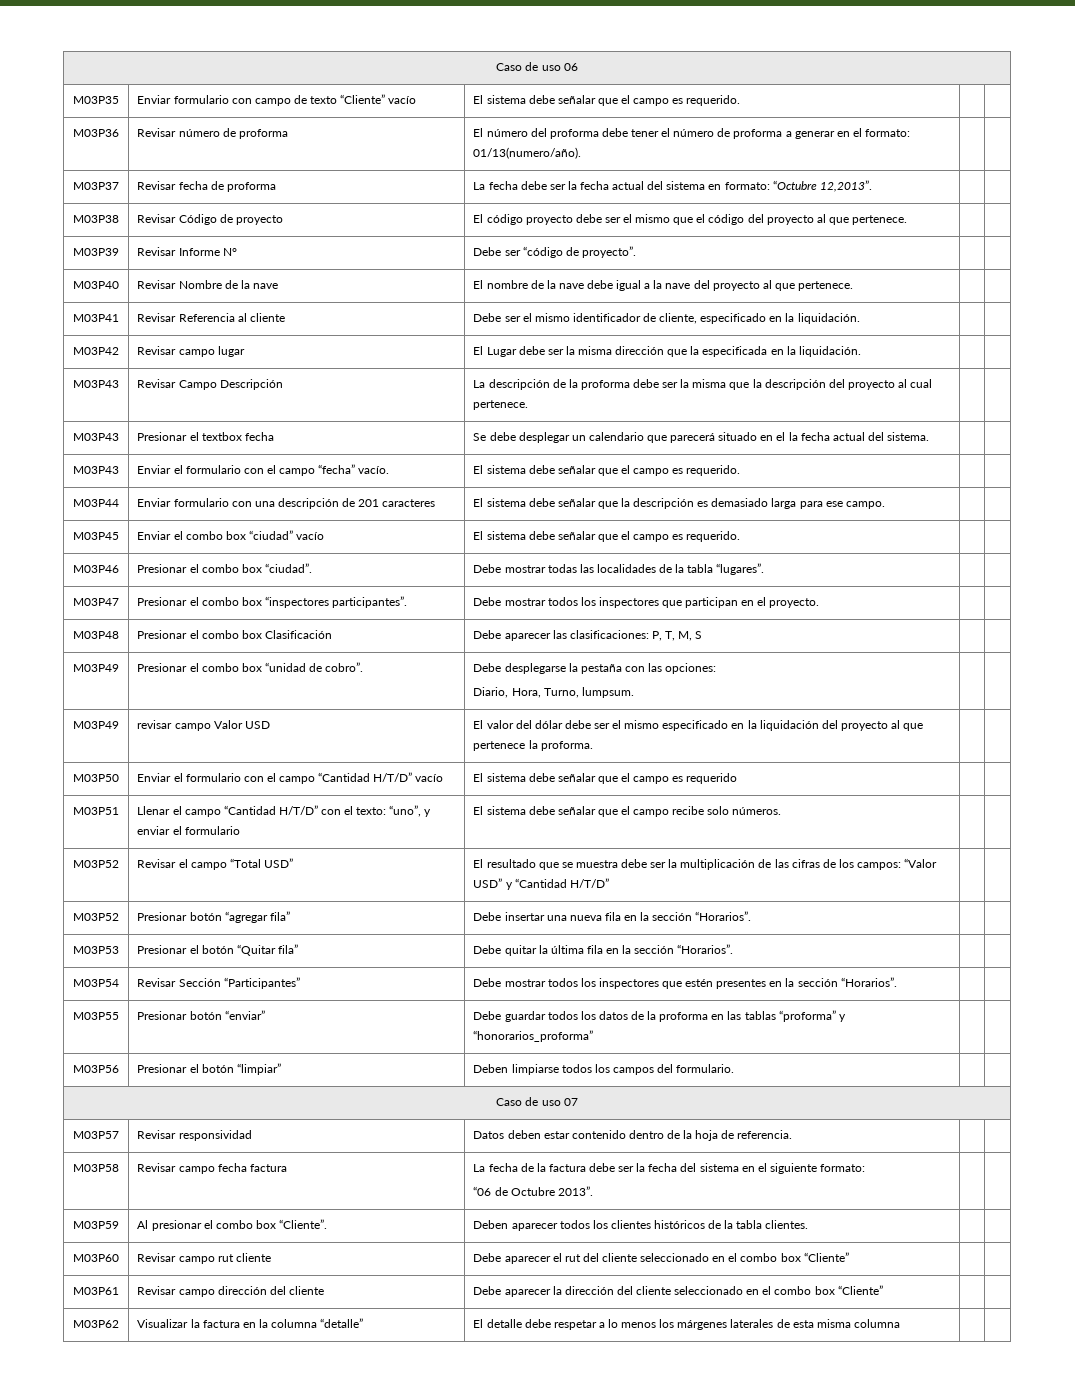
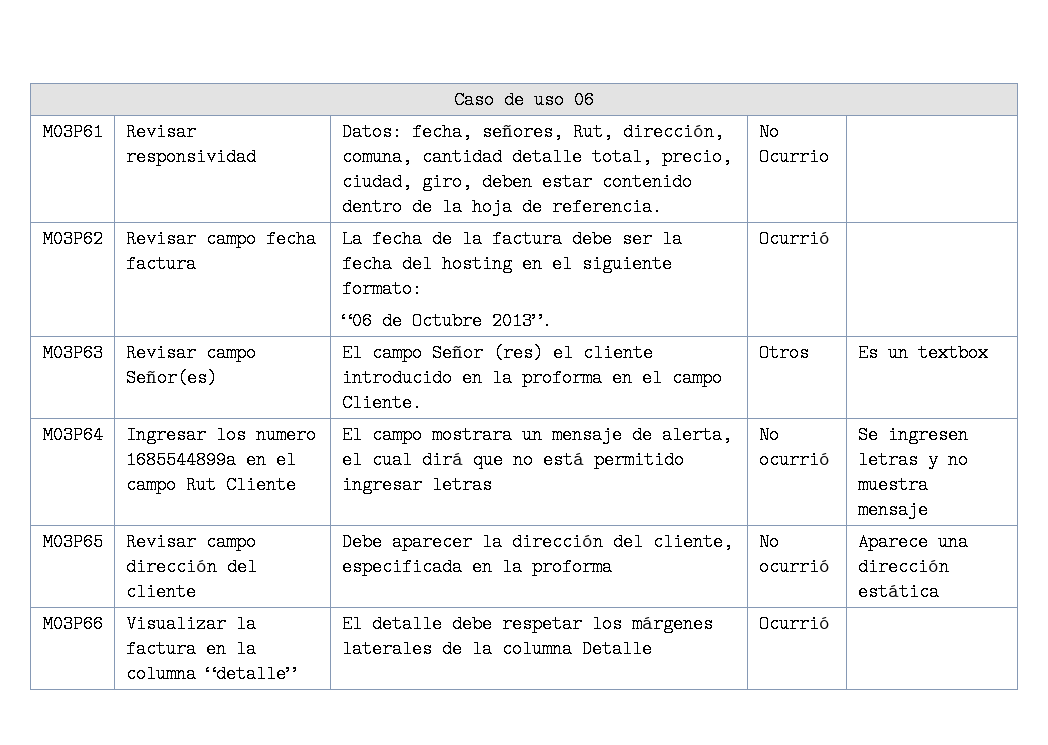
[73,96,119,104] [137,94,417,106] [473,95,741,106] [73,129,119,137] [137,128,288,139] [473,128,910,139] [473,147,582,159] [73,182,119,190] [137,181,276,192] [473,180,872,192] [73,215,119,223] [137,214,283,225] [473,214,907,225] [73,248,119,256] [137,247,237,256] [473,246,636,258] [73,281,119,289] [137,280,278,289] [473,280,853,291] [73,314,119,322] [137,313,285,322] [473,313,860,324] [73,347,119,355] [137,346,245,357] [473,346,861,357] [73,380,119,388] [137,379,283,390] [473,379,933,390] [473,400,529,410] [73,433,119,441] [137,432,274,441] [473,432,929,443] [73,466,119,474] [137,464,390,476] [473,465,741,476] [73,499,119,507] [137,498,436,509] [473,498,885,509] [73,532,119,540] [137,530,324,540] [473,531,741,542] [73,565,119,573] [137,563,312,573] [473,563,765,575] [73,598,119,606] [137,596,407,608] [473,597,820,608] [73,631,119,639] [137,630,332,639] [473,630,703,641] [73,664,119,672] [137,662,364,672] [473,663,717,674] [473,687,634,698] [73,721,119,729] [137,720,270,731] [473,720,924,731] [473,740,593,751] [73,774,119,782] [137,772,444,784] [473,773,738,784] [73,807,119,815] [137,805,432,817] [137,826,240,835] [473,806,782,817] [73,860,119,868] [137,858,293,870] [473,858,938,870] [473,878,609,890] [73,913,119,921] [137,911,290,923] [473,911,752,921] [73,946,119,954] [137,944,298,956] [473,944,734,956] [73,979,119,987] [137,977,300,989] [473,977,897,989] [73,1012,119,1020] [137,1010,265,1020] [473,1010,846,1022] [473,1030,594,1042] [73,1065,119,1073] [137,1063,281,1075] [473,1064,735,1075] [496,1097,578,1106] [73,1131,119,1139] [137,1130,252,1141] [473,1131,505,1139] M03P35 | Enviar formulario con campo de texto “Cliente” vacío | El sistema debe señalar que el campo es requerido. | | // M03P36 | Revisar número de proforma | El número del proforma debe tener el número de proforma a generar en el formato: 01/13(numero/año). | | // M03P37 | Revisar fecha de proforma | La fecha debe ser la fecha actual del sistema en formato: “Octubre 12,2013”. | | // M03P38 | Revisar Código de proyecto | El código proyecto debe ser el mismo que el código del proyecto al que pertenece. | | // M03P39 | Revisar Informe N° | Debe ser “código de proyecto”. | | // M03P40 | Revisar Nombre de la nave | El nombre de la nave debe igual a la nave del proyecto al que pertenece. | | // M03P41 | Revisar Referencia al cliente | Debe ser el mismo identificador de cliente, especificado en la liquidación. | | // M03P42 | Revisar campo lugar | El Lugar debe ser la misma dirección que la especificada en la liquidación. | | // M03P43 | Revisar Campo Descripción | La descripción de la proforma debe ser la misma que la descripción del proyecto al cual pertenece. | | // M03P43 | Presionar el textbox fecha | Se debe desplegar un calendario que parecerá situado en el la fecha actual del sistema. | | // M03P43 | Enviar el formulario con el campo “fecha” vacío. | El sistema debe señalar que el campo es requerido. | | // M03P44 | Enviar formulario con una descripción de 201 caracteres | El sistema debe señalar que la descripción es demasiado larga para ese campo. | | // M03P45 | Enviar el combo box “ciudad” vacío | El sistema debe señalar que el campo es requerido. | | // M03P46 | Presionar el combo box “ciudad”. | Debe mostrar todas las localidades de la tabla “lugares”. | | // M03P47 | Presionar el combo box “inspectores participantes”. | Debe mostrar todos los inspectores que participan en el proyecto. | | // M03P48 | Presionar el combo box Clasificación | Debe aparecer las clasificaciones: P, T, M, S | | // M03P49 | Presionar el combo box “unidad de cobro”. | Debe desplegarse la pestaña con las opciones: // Diario, Hora, Turno, lumpsum. | | // M03P49 | revisar campo Valor USD | El valor del dólar debe ser el mismo especificado en la liquidación del proyecto al que pertenece la proforma. | | // M03P50 | Enviar el formulario con el campo “Cantidad H/T/D” vacío | El sistema debe señalar que el campo es requerido | | // M03P51 | Llenar el campo “Cantidad H/T/D” con el texto: “uno”, y enviar el formulario | El sistema debe señalar que el campo recibe solo números. | | // M03P52 | Revisar el campo “Total USD” | El resultado que se muestra debe ser la multiplicación de las cifras de los campos: “Valor USD” y “Cantidad H/T/D” | | // M03P52 | Presionar botón “agregar fila” | Debe insertar una nueva fila en la sección “Horarios”. | | // M03P53 | Presionar el botón “Quitar fila” | Debe quitar la última fila en la sección “Horarios”. | | // M03P54 | Revisar Sección “Participantes” | Debe mostrar todos los inspectores que estén presentes en la sección “Horarios”. | | // M03P55 | Presionar botón “enviar” | Debe guardar todos los datos de la proforma en las tablas “proforma” y “honorarios_proforma” | | // M03P56 | Presionar el botón “limpiar” | Deben limpiarse todos los campos del formulario. | | // Caso de uso 07 // M03P57 | Revisar responsividad | Datos -> [42,123,103,141] [125,123,196,141] [125,148,256,166] [341,123,724,141] [341,148,732,166] [341,173,472,191] M03P61 | Revisar responsividad | Datos: fecha, señores, Rut, dirección, comuna, cantidad detalle total, precio, ciudad, giro,
[73,1164,119,1172] | // M03P58 -> [758,123,779,141] [758,148,829,166] [42,230,103,248] No Ocurrio | // M03P62
[699,1163,739,1172] sistema -> [441,255,512,273] hosting
[73,1221,119,1229] [137,1219,327,1231] [473,1220,809,1231] [73,1254,119,1262] [137,1253,271,1264] [473,1252,849,1264] [73,1287,119,1295] | // M03P59 | Al presionar el combo box “Cliente”. | Deben aparecer todos los clientes históricos de la tabla clientes. | | // M03P60 | Revisar campo rut cliente | Debe aparecer el rut del cliente seleccionado en el combo box “Cliente” | | // M03P61 -> [758,230,830,248] [42,344,103,362] [125,344,256,362] [125,369,217,387] [341,344,653,362] [341,369,722,387] [341,394,422,412] [758,344,809,362] [857,344,988,362] [42,426,103,444] [125,426,316,444] [125,451,296,469] [125,476,296,494] [341,426,732,444] [341,451,684,469] [341,476,492,494] [758,426,779,444] [758,451,830,469] [857,426,968,444] [857,451,968,469] [857,476,928,494] [857,501,928,519] [42,533,103,551] Ocurrió | // M03P63 | Revisar campo Señor(es) | El campo Señor (res) el cliente introducido en la proforma en el campo Cliente. | Otros | Es un textbox // M03P64 | Ingresar los numero 1685544899a en el campo Rut Cliente | El campo mostrara un mensaje de alerta, el cual dirá que no está permitido ingresar letras | No ocurrió | Se ingresen letras y no muestra mensaje // M03P65
[635,1285,883,1295] [73,1320,119,1328] cliente seleccionado en el combo box “Cliente” | | // M03P62 -> [652,533,733,551] [341,558,612,576] [758,533,779,551] [758,558,830,576] [857,533,968,551] [857,558,949,576] [857,583,939,601] [42,615,103,633] cliente, especificada en la proforma | No ocurrió | Aparece una dirección estática // M03P66
[598,1319,657,1328] a lo menos -> (582, 624) none
[792,1319,900,1328] esta misma columna | -> [471,640,652,658] [758,615,830,633] la columna Detalle | Ocurrió

